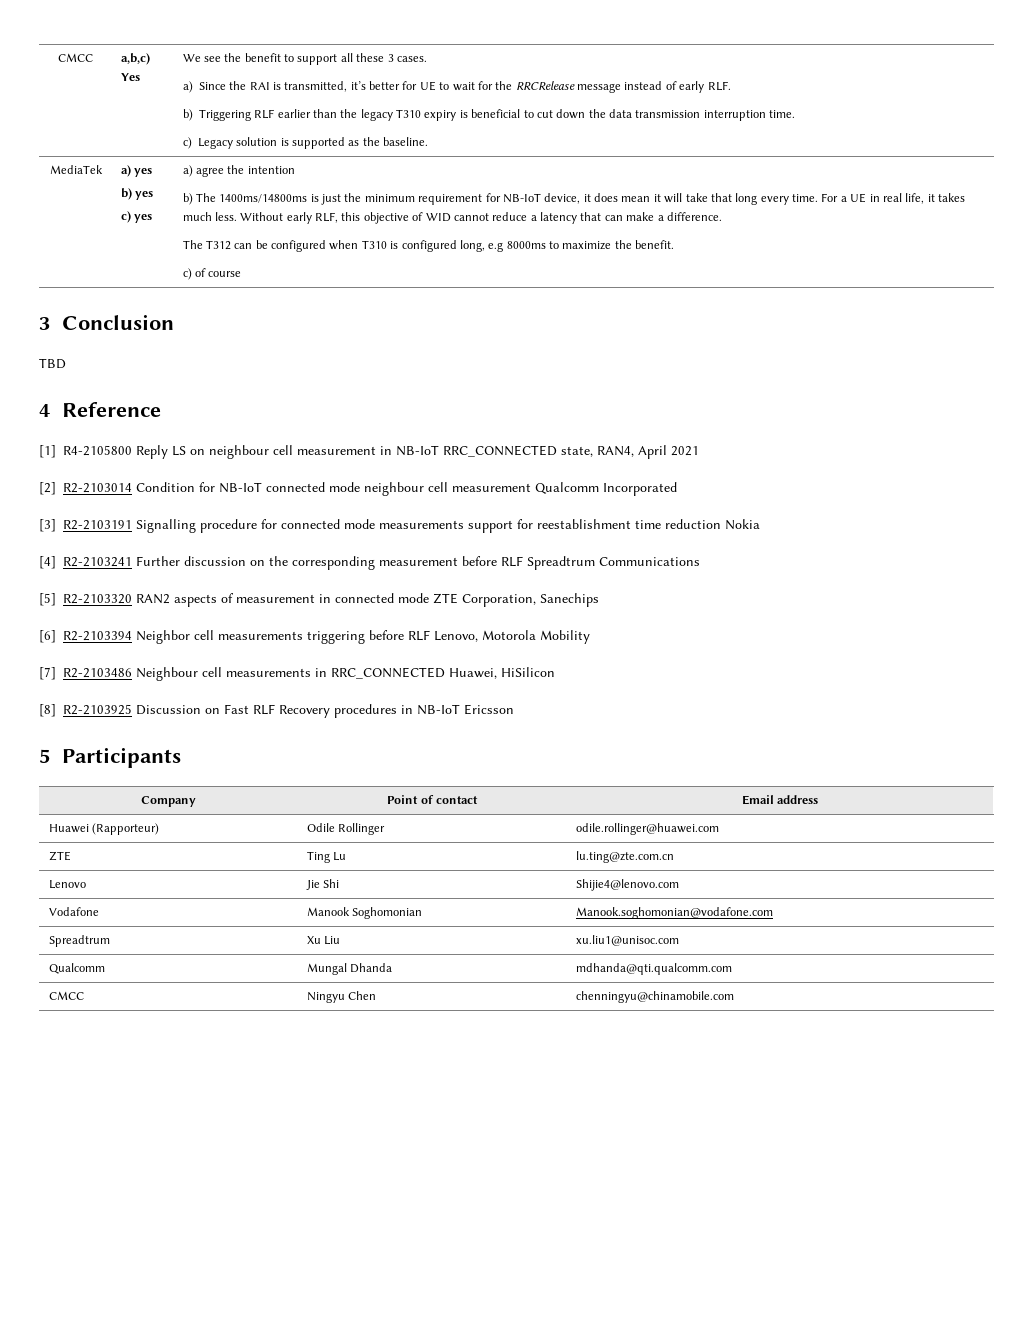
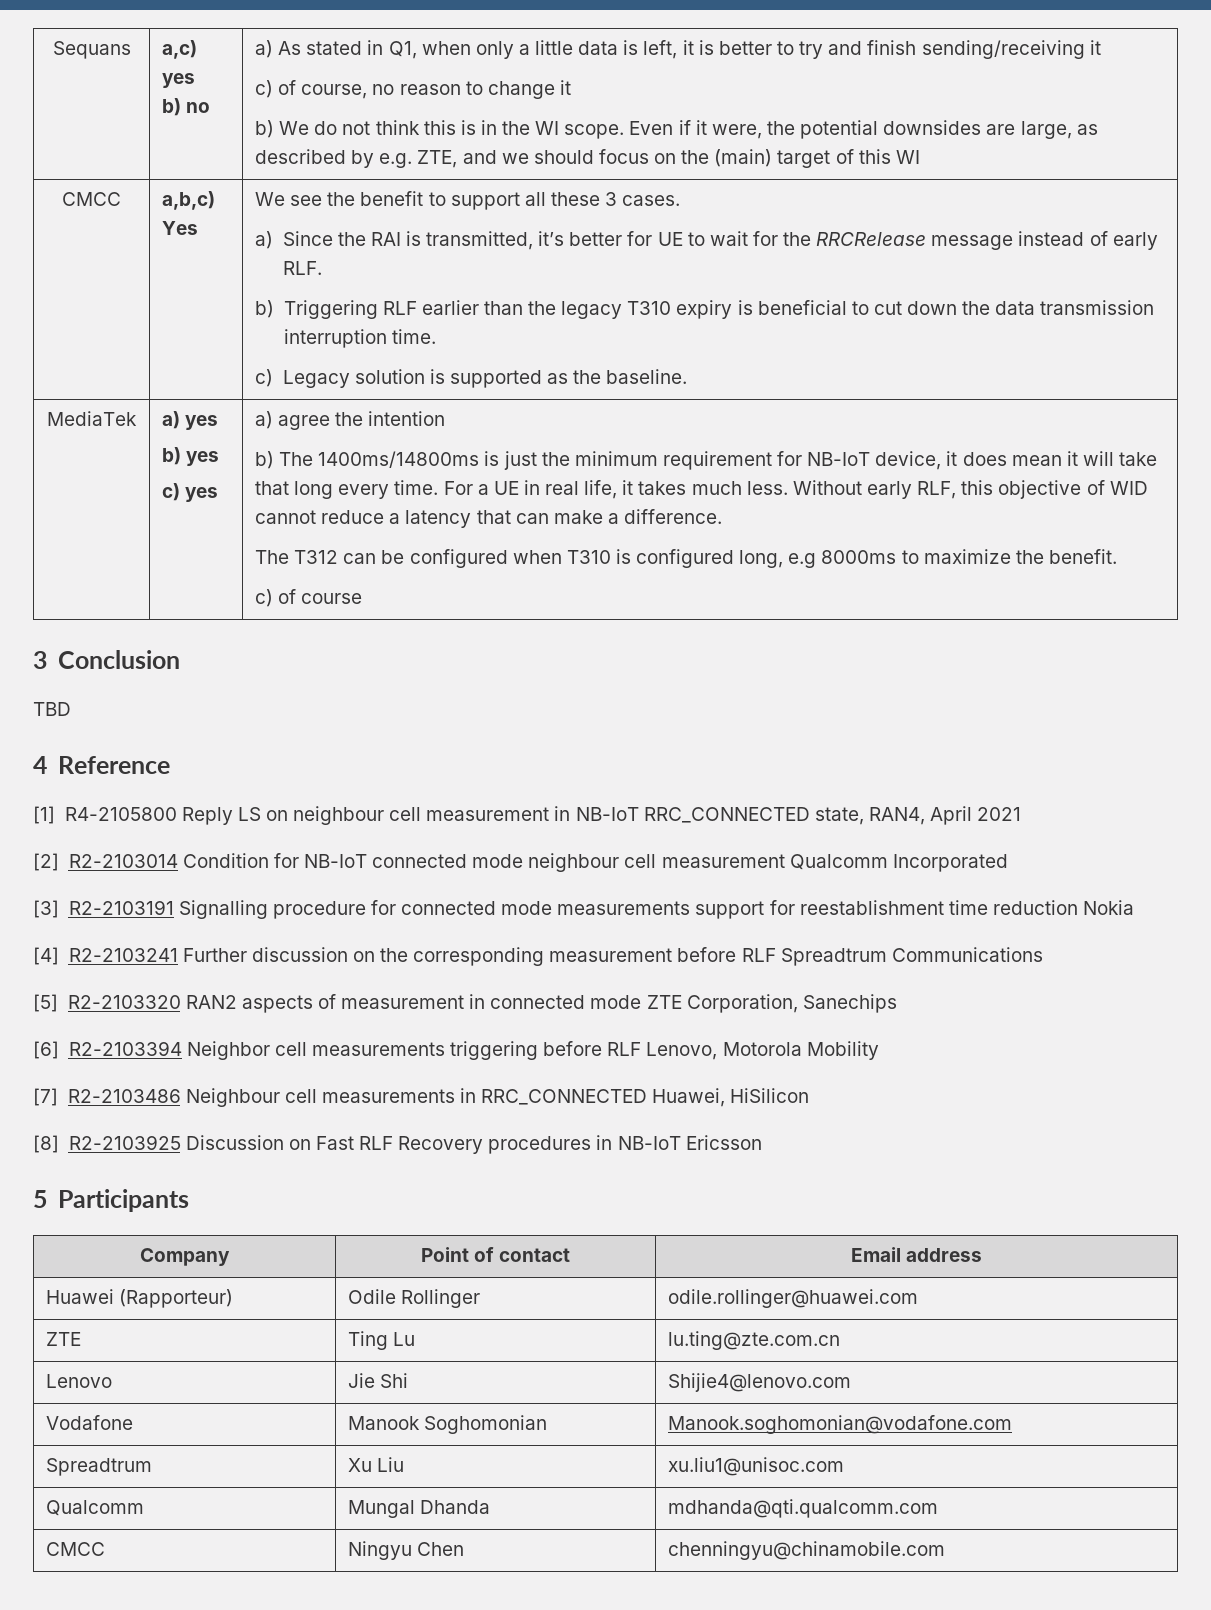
(58, 57) none -> [52,41,131,59] [162,40,198,59] [162,73,196,88] [162,98,211,116] [255,40,1101,59] [255,80,571,99] [255,120,1098,139] [255,149,920,168] Sequans | a,c) yes // b) no | a) As stated in Q1, when only a little data is left, it is better to try and finish sending/receiving it // c) of course, no reason to change it // b) We do not think this is in the WI scope. Even if it were, the potential downsides are large, as described by e.g. ZTE, and we should focus on the (main) target of this WI //

